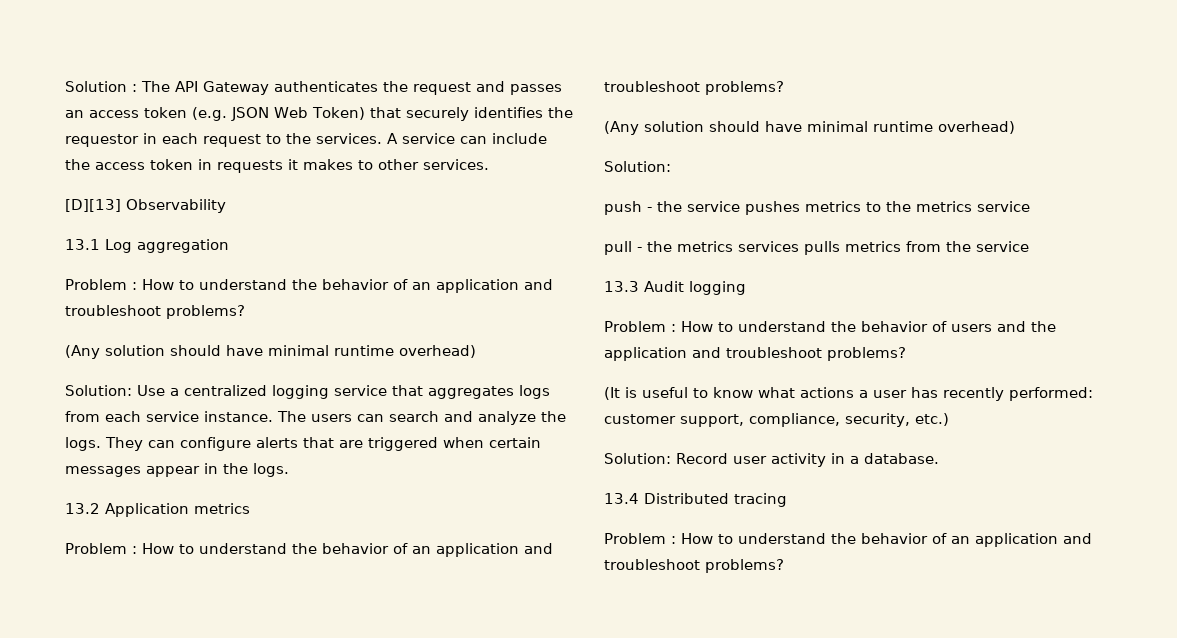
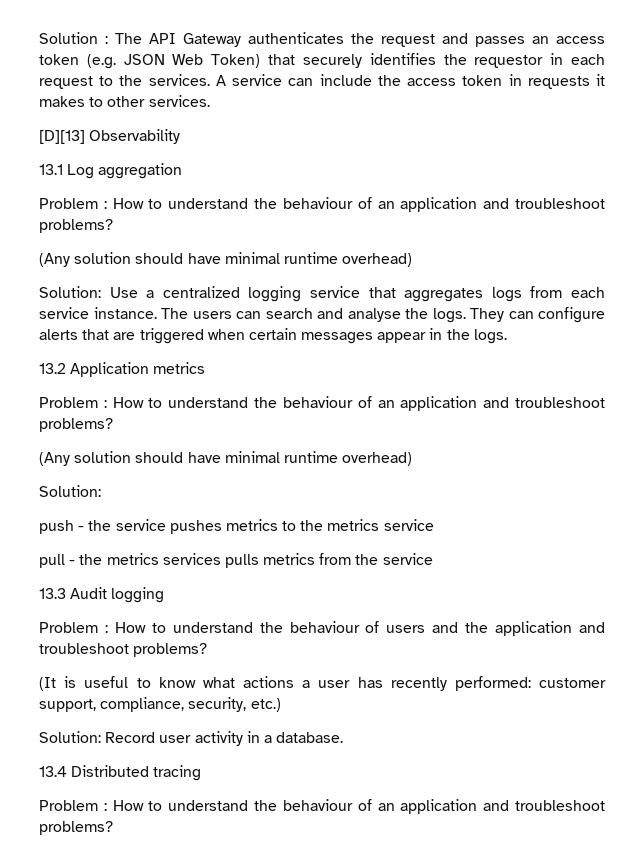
[322,279,389,290] behavior -> [282,197,353,209] behaviour
[478,411,536,425] analyze -> [347,308,401,322] analyse
[322,543,389,554] behavior -> [282,396,353,408] behaviour
[861,321,928,332] behavior -> [289,621,360,633] behaviour
[861,533,928,544] behavior -> [282,799,353,811] behaviour

